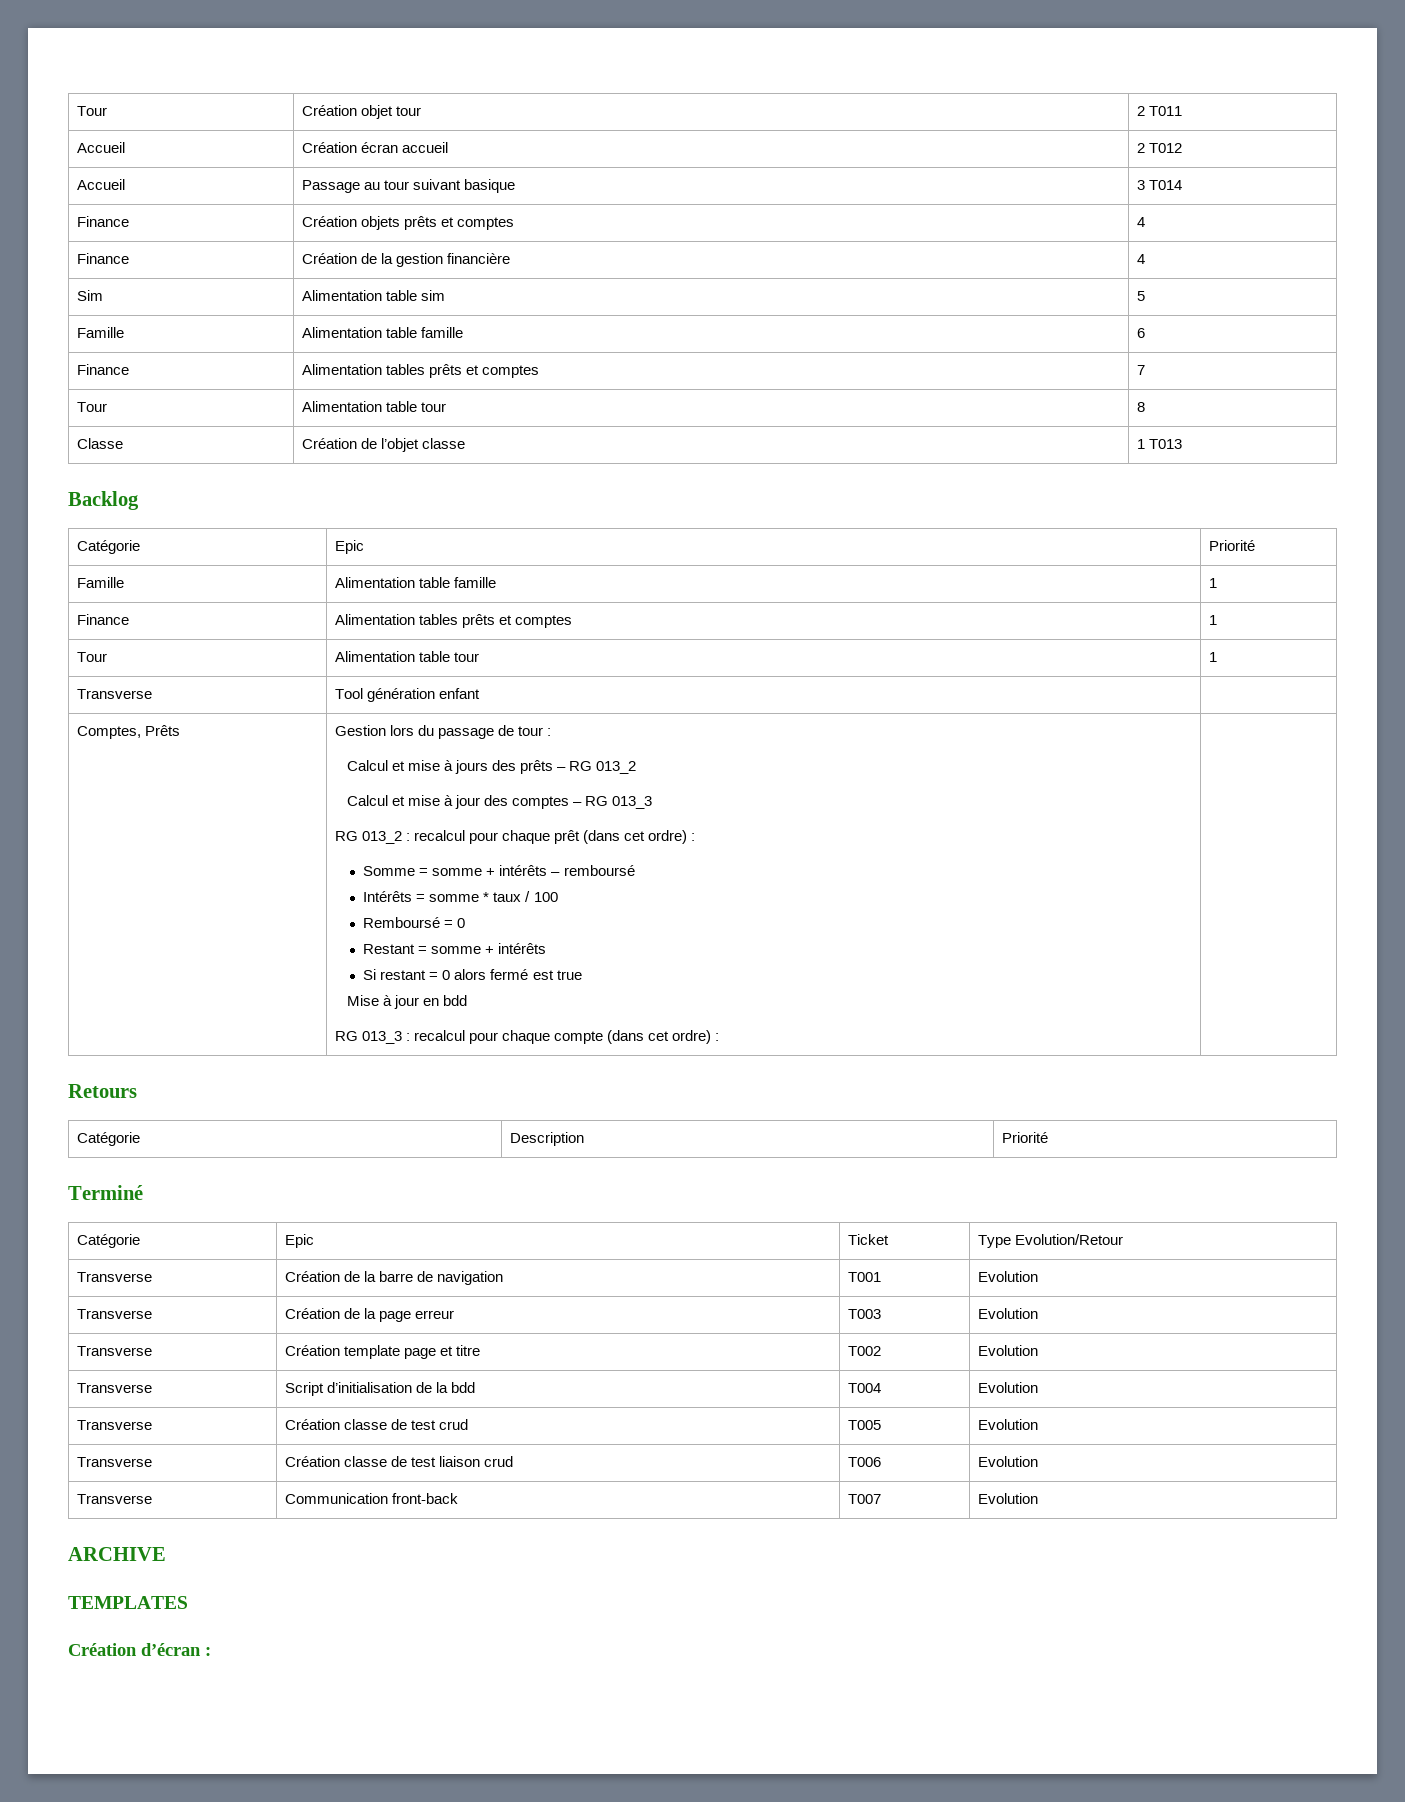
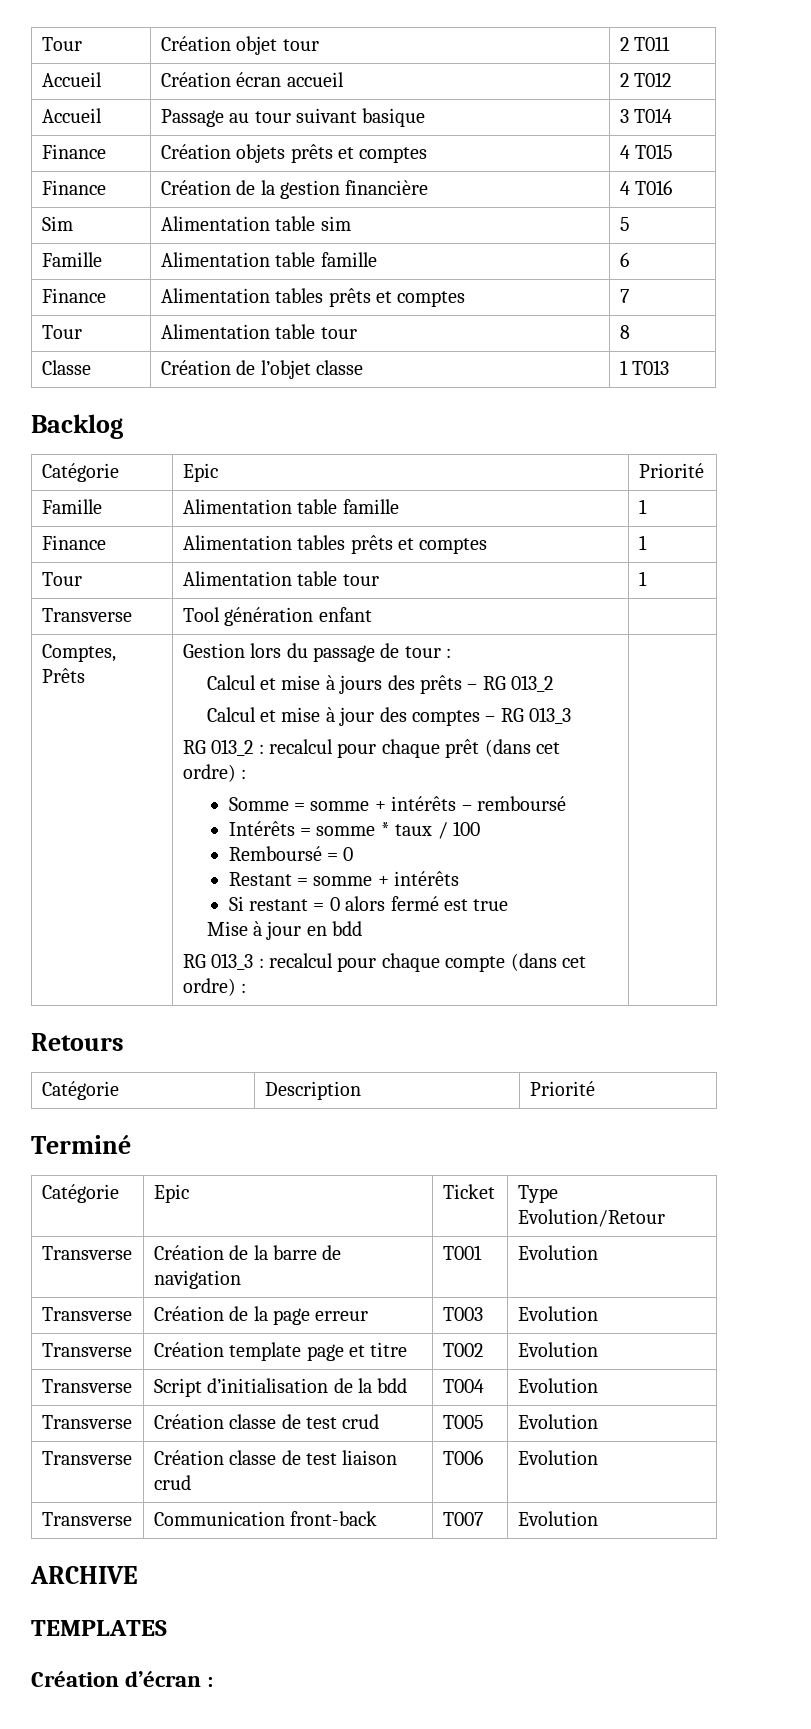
(1145, 222) none -> [635,144,674,159] T015
(1145, 259) none -> [635,180,673,195] T016

